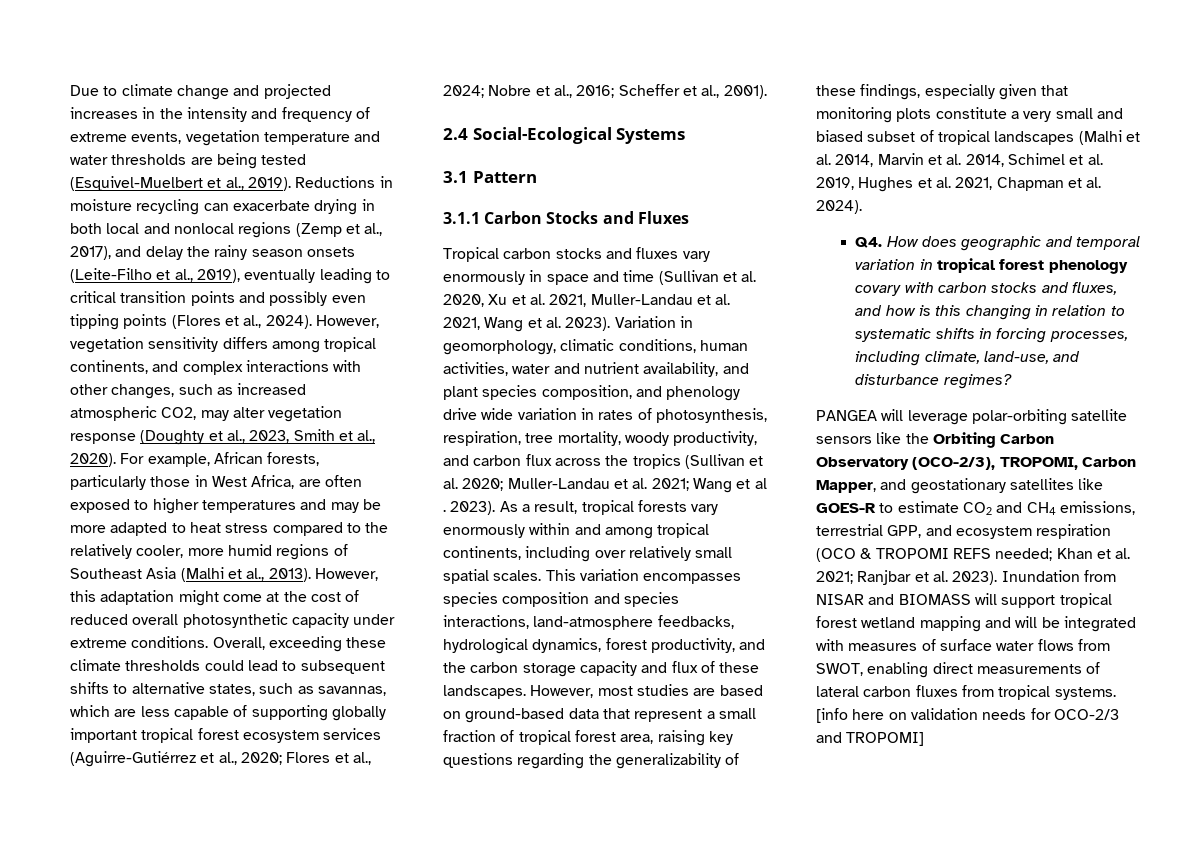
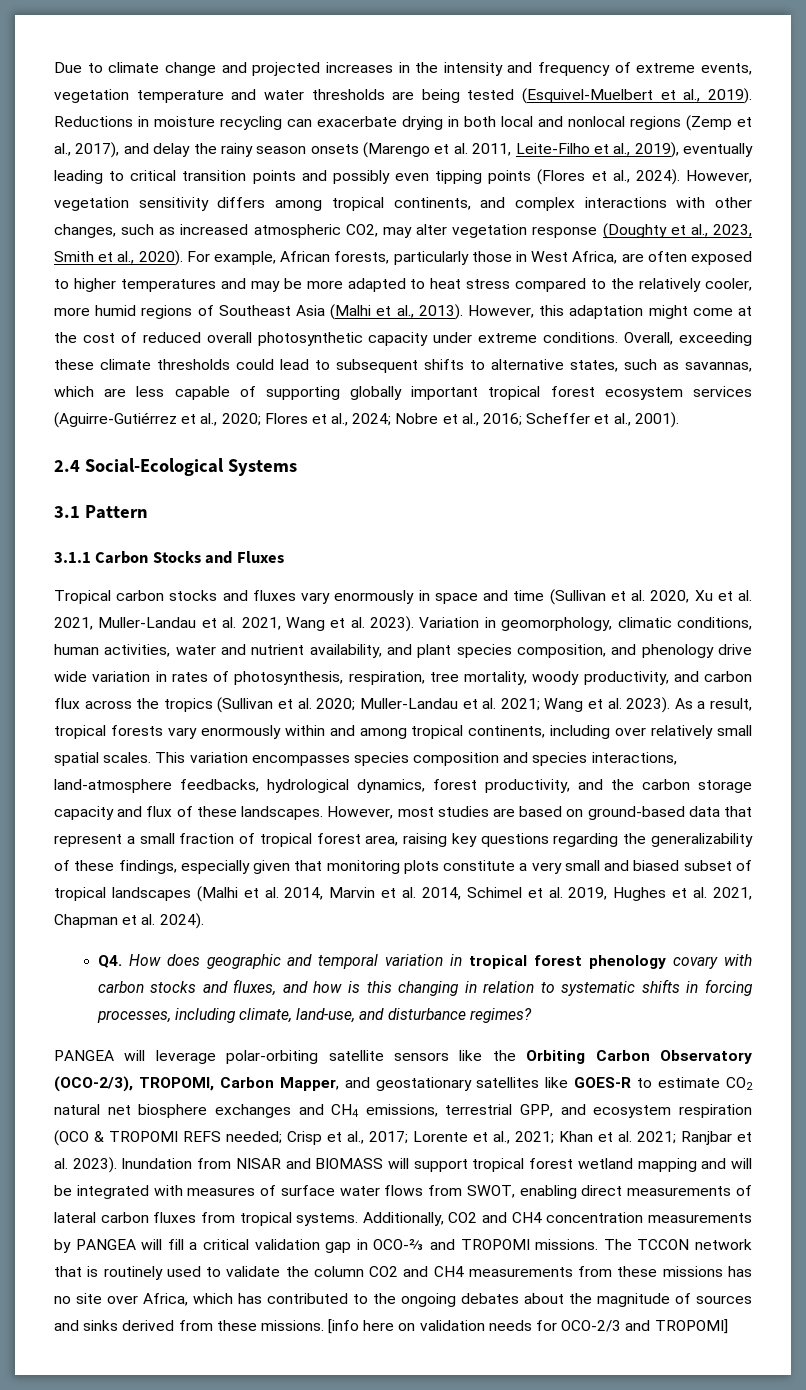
[70,268,152,283] (Leite-Filho -> [363,142,590,158] (Marengo et al. 2011, Leite-Filho
[754,478,767,489] [443,509,446,512] al . -> [607,698,622,709] al.
(992, 508) none -> [54,1104,291,1118] natural net biosphere exchanges
(1053, 554) none -> [287,1131,554,1145] Crisp et al., 2017; Lorente et al., 2021;
(1116, 693) none -> [362,1212,752,1226] [54,1239,753,1253] [54,1266,752,1280] [54,1293,752,1307] [54,1320,324,1331] Additionally, CO2 and CH4 concentration measurements by PANGEA will fill a critical validation gap in OCO-⅔ and TROPOMI missions. The TCCON network that is routinely used to validate the column CO2 and CH4 measurements from these missions has no site over Africa, which has contributed to the ongoing debates about the magnitude of sources and sinks derived from these missions.

